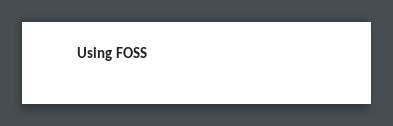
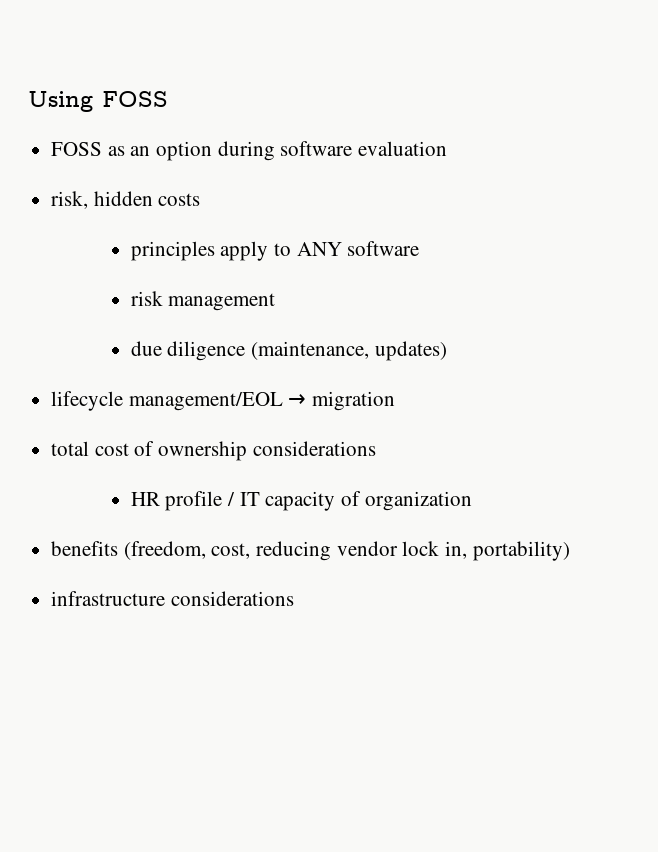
(147, 52) none -> [51,141,448,161] [51,191,201,209] [130,241,420,261] [130,291,276,311] [130,341,447,361] [51,391,396,411] [51,441,376,461] [130,491,472,511] [51,541,570,561] [51,591,294,606] // FOSS as an option during software evaluation // risk, hidden costs // principles apply to ANY software // risk management // due diligence (maintenance, updates) // lifecycle management/EOL → migration // total cost of ownership considerations // HR profile / IT capacity of organization // benefits (freedom, cost, reducing vendor lock in, portability) // infrastructure considerations

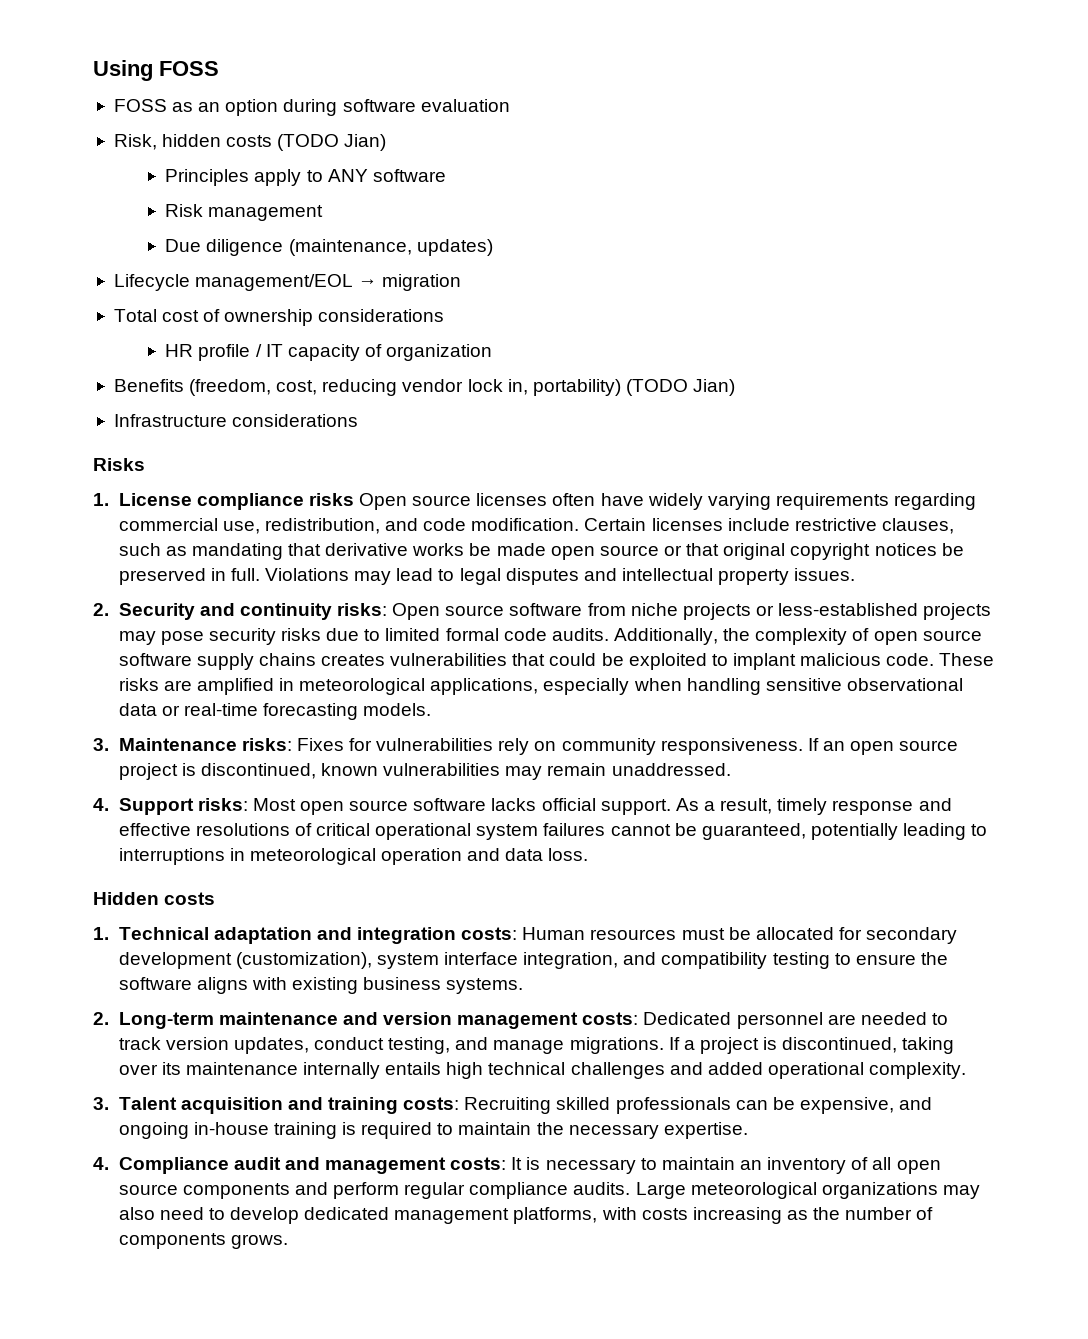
[51,191,89,209] risk, -> [113,134,157,150] Risk,
[130,241,215,261] // principles -> [277,134,387,151] [165,169,250,186] (TODO Jian) // Principles
[130,291,163,306] risk -> [165,204,204,217] Risk
[130,341,162,356] due -> [165,239,202,252] Due
[51,391,124,411] lifecycle -> [113,274,190,291] Lifecycle
[51,441,90,456] total -> [113,309,157,322] Total
[51,541,119,556] benefits -> [113,379,184,392] Benefits
[51,591,294,606] // infrastructure considerations -> [625,379,736,396] [113,414,359,427] [93,458,145,471] [93,493,977,510] [118,518,954,534] [118,543,964,560] [118,568,856,585] [93,603,992,620] [118,628,982,645] [118,653,995,670] [118,678,963,695] [118,703,432,720] [93,738,959,755] [118,763,731,780] [93,798,952,815] [118,823,988,840] [118,848,589,865] [93,892,216,905] [93,927,958,944] [118,952,948,969] [118,977,524,994] [93,1012,948,1029] [118,1037,955,1054] [118,1062,967,1079] [93,1097,933,1114] [118,1122,748,1139] [93,1157,941,1174] [118,1182,980,1199] [118,1207,934,1224] [118,1233,288,1249] (TODO Jian) // Infrastructure considerations // Risks // 1. License compliance risks Open source licenses often have widely varying requirements regarding commercial use, redistribution, and code modification. Certain licenses include restrictive clauses, such as mandating that derivative works be made open source or that original copyright notices be preserved in full. Violations may lead to legal disputes and intellectual property issues. // 2. Security and continuity risks: Open source software from niche projects or less-established projects may pose security risks due to limited formal code audits. Additionally, the complexity of open source software supply chains creates vulnerabilities that could be exploited to implant malicious code. These risks are amplified in meteorological applications, especially when handling sensitive observational data or real-time forecasting models. // 3. Maintenance risks: Fixes for vulnerabilities rely on community responsiveness. If an open source project is discontinued, known vulnerabilities may remain unaddressed. // 4. Support risks: Most open source software lacks official support. As a result, timely response and effective resolutions of critical operational system failures cannot be guaranteed, potentially leading to interruptions in meteorological operation and data loss. // Hidden costs // 1. Technical adaptation and integration costs: Human resources must be allocated for secondary development (customization), system interface integration, and compatibility testing to ensure the software aligns with existing business systems. // 2. Long-term maintenance and version management costs: Dedicated personnel are needed to track version updates, conduct testing, and manage migrations. If a project is discontinued, taking over its maintenance internally entails high technical challenges and added operational complexity. // 3. Talent acquisition and training costs: Recruiting skilled professionals can be expensive, and ongoing in-house training is required to maintain the necessary expertise. // 4. Compliance audit and management costs: It is necessary to maintain an inventory of all open source components and perform regular compliance audits. Large meteorological organizations may also need to develop dedicated management platforms, with costs increasing as the number of components grows.

